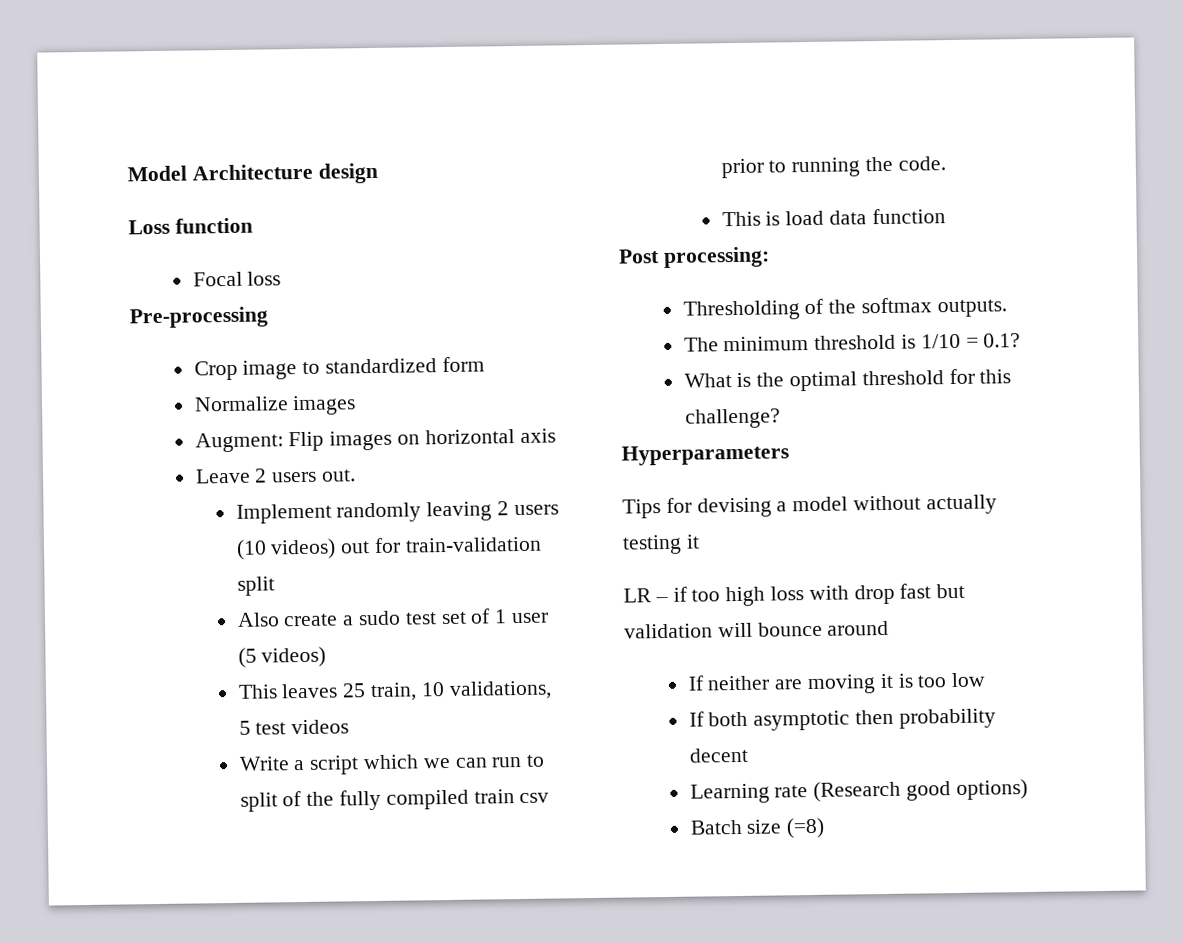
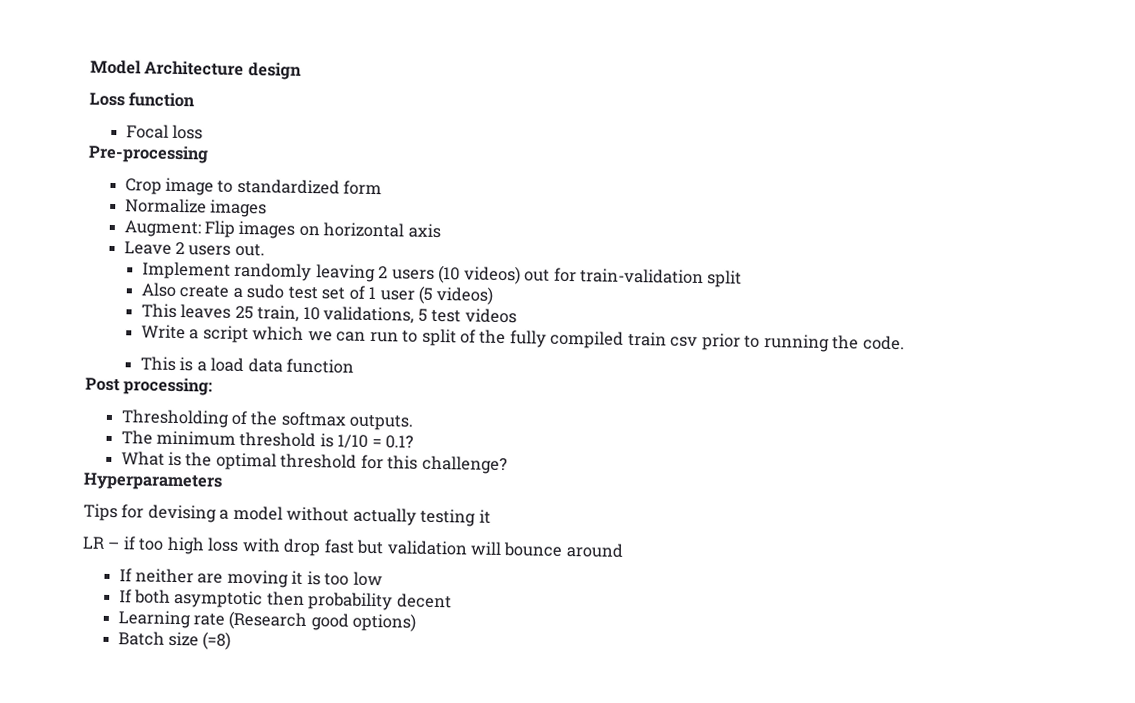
(781, 218) none -> [196,361,207,372] a

